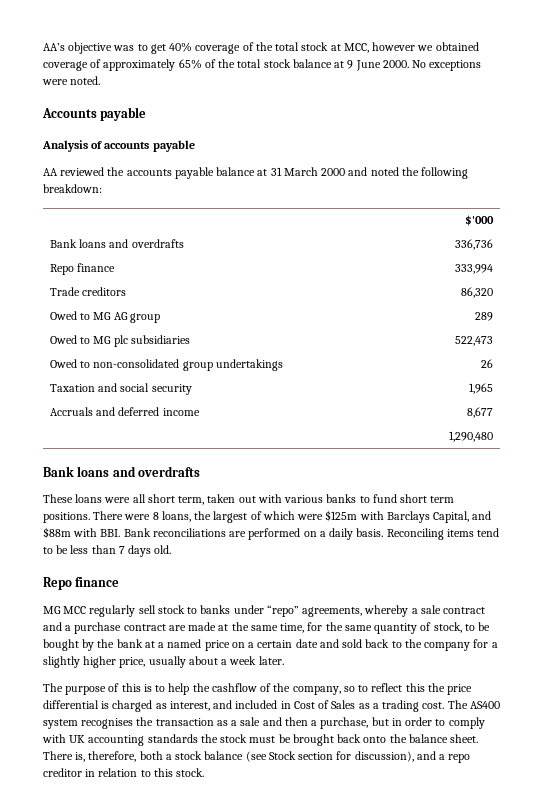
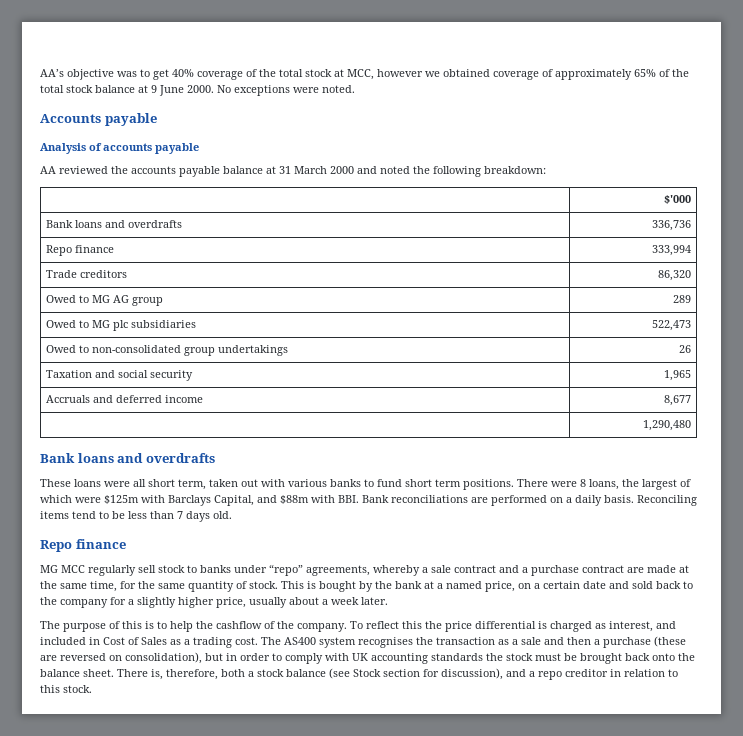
[433,622,491,633] stock, to be -> [249,581,316,589] stock. This is
[204,640,230,651] price -> [485,581,515,592] price,
[292,685,369,695] company, so to -> [297,621,363,632] company. To
[320,717,369,729] purchase, -> [603,636,686,648] [40,652,202,664] purchase (these are reversed on consolidation),

